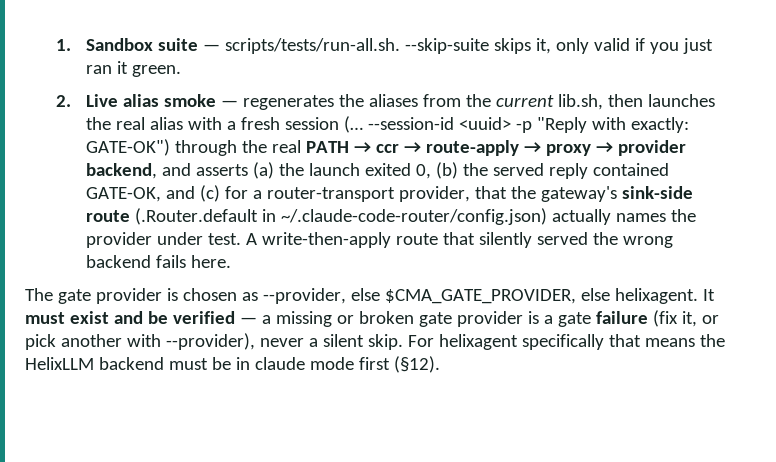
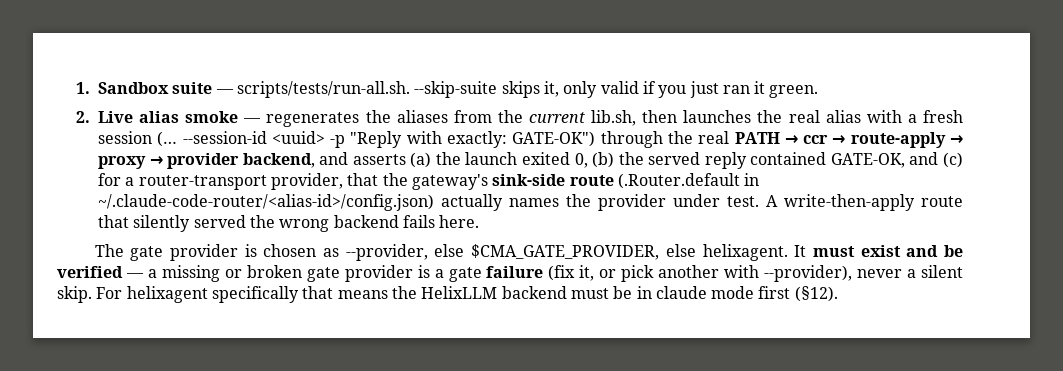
[280,208,547,225] ~/.claude-code-router/config.json) -> [98,194,435,211] ~/.claude-code-router/<alias-id>/config.json)

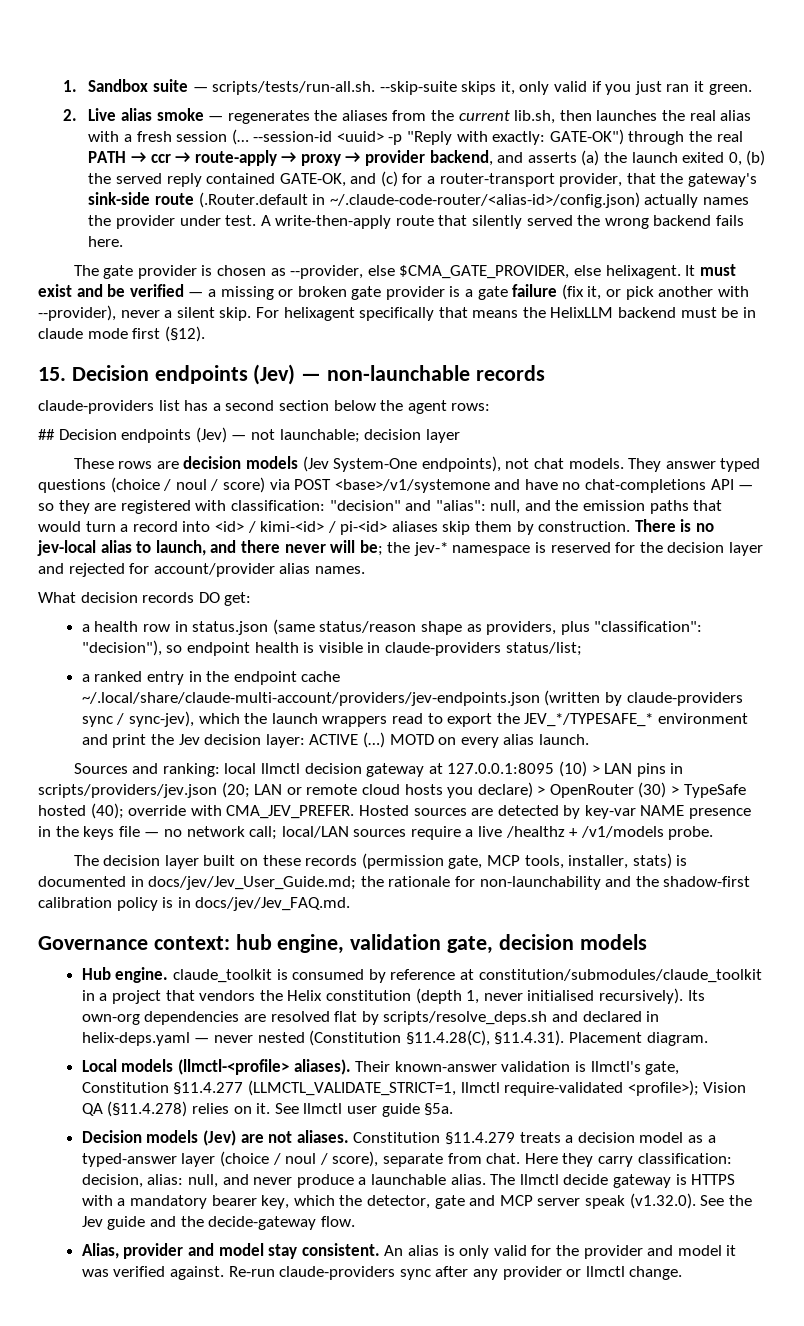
(838, 294) none -> [38,364,545,385] [38,400,491,414] [38,427,460,443] [73,456,761,472] [38,477,754,493] [38,500,723,514] [38,519,715,535] [37,540,764,556] [38,563,365,577] [38,592,252,606] [81,619,703,635] [81,640,582,656] [81,671,341,685] [81,690,743,706] [81,711,748,727] [81,732,589,748] [73,761,684,777] [38,782,746,798] [38,803,752,819] [38,826,714,840] [73,853,688,869] [38,876,751,890] [38,897,351,911] [38,934,647,954] [81,967,762,983] [81,988,705,1004] [81,1011,660,1025] [81,1030,708,1046] [81,1059,680,1075] [81,1080,747,1096] [81,1101,454,1117] [81,1130,716,1146] [81,1151,732,1167] [81,1174,736,1188] [81,1193,752,1209] [81,1216,355,1230] [81,1243,737,1259] [81,1266,683,1280] // 15. Decision endpoints (Jev) — non-launchable records // claude-providers list has a second section below the agent rows: // ## Decision endpoints (Jev) — not launchable; decision layer // These rows are decision models (Jev System-One endpoints), not chat models. They answer typed questions (choice / noul / score) via POST <base>/v1/systemone and have no chat-completions API — so they are registered with classification: "decision" and "alias": null, and the emission paths that would turn a record into <id> / kimi-<id> / pi-<id> aliases skip them by construction. There is no jev-local alias to launch, and there never will be; the jev-* namespace is reserved for the decision layer and rejected for account/provider alias names. // What decision records DO get: // a health row in status.json (same status/reason shape as providers, plus "classification": "decision"), so endpoint health is visible in claude-providers status/list; // a ranked entry in the endpoint cache ~/.local/share/claude-multi-account/providers/jev-endpoints.json (written by claude-providers sync / sync-jev), which the launch wrappers read to export the JEV_*/TYPESAFE_* environment and print the Jev decision layer: ACTIVE (…) MOTD on every alias launch. // Sources and ranking: local llmctl decision gateway at 127.0.0.1:8095 (10) > LAN pins in scripts/providers/jev.json (20; LAN or remote cloud hosts you declare) > OpenRouter (30) > TypeSafe hosted (40); override with CMA_JEV_PREFER. Hosted sources are detected by key-var NAME presence in the keys file — no network call; local/LAN sources require a live /healthz + /v1/models probe. // The decision layer built on these records (permission gate, MCP tools, installer, stats) is documented in docs/jev/Jev_User_Guide.md; the rationale for non-launchability and the shadow-first calibration policy is in docs/jev/Jev_FAQ.md. // Governance context: hub engine, validation gate, decision models // Hub engine. claude_toolkit is consumed by reference at constitution/submodules/claude_toolkit in a project that vendors the Helix constitution (depth 1, never initialised recursively). Its own-org dependencies are resolved flat by scripts/resolve_deps.sh and declared in helix-deps.yaml — never nested (Constitution §11.4.28(C), §11.4.31). Placement diagram. // Local models (llmctl-<profile> aliases). Their known-answer validation is llmctl's gate, Constitution §11.4.277 (LLMCTL_VALIDATE_STRICT=1, llmctl require-validated <profile>); Vision QA (§11.4.278) relies on it. See llmctl user guide §5a. // Decision models (Jev) are not aliases. Constitution §11.4.279 treats a decision model as a typed-answer layer (choice / noul / score), separate from chat. Here they carry classification: decision, alias: null, and never produce a launchable alias. The llmctl decide gateway is HTTPS with a mandatory bearer key, which the detector, gate and MCP server speak (v1.32.0). See the Jev guide and the decide-gateway flow. // Alias, provider and model stay consistent. An alias is only valid for the provider and model it was verified against. Re-run claude-providers sync after any provider or llmctl change.

